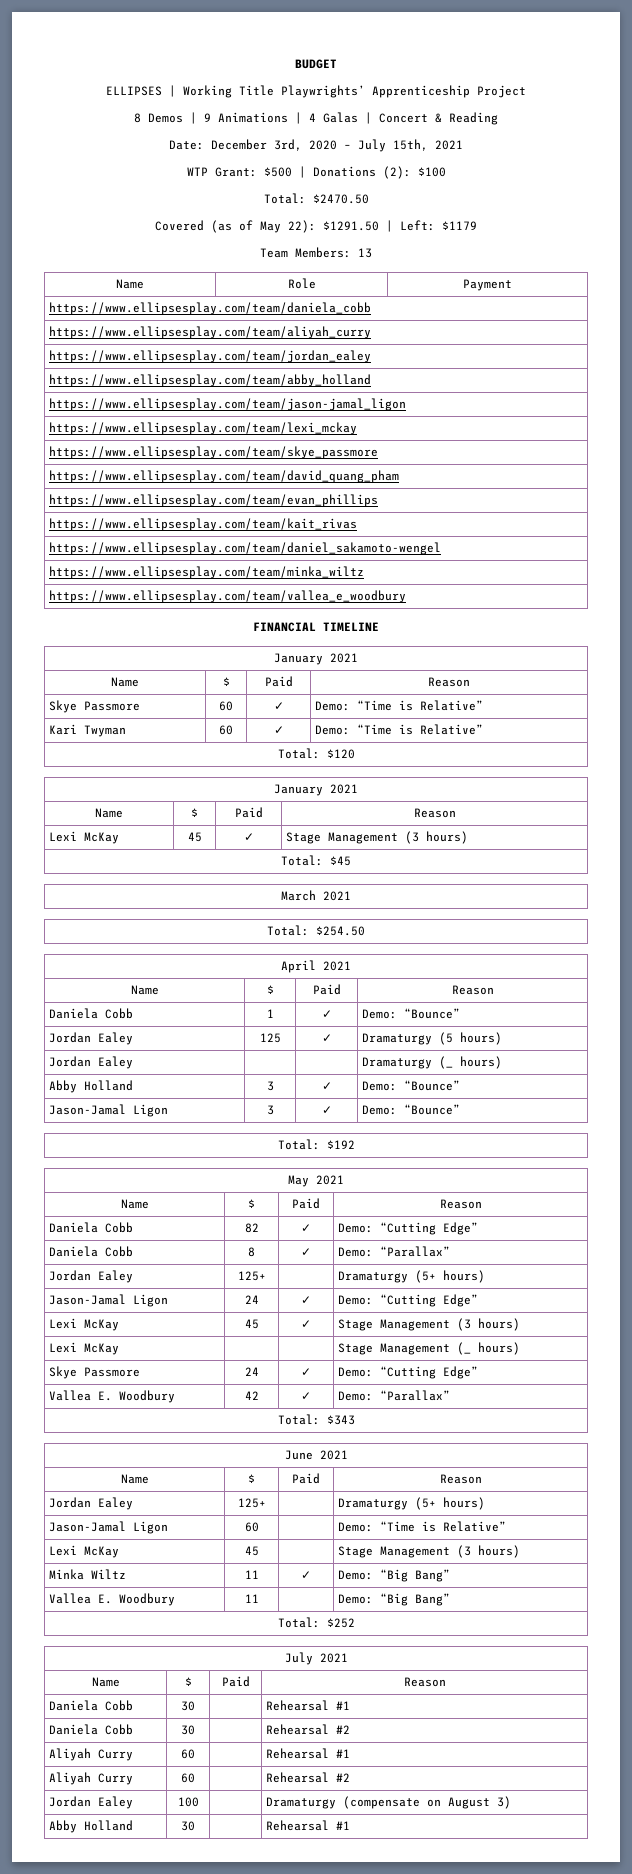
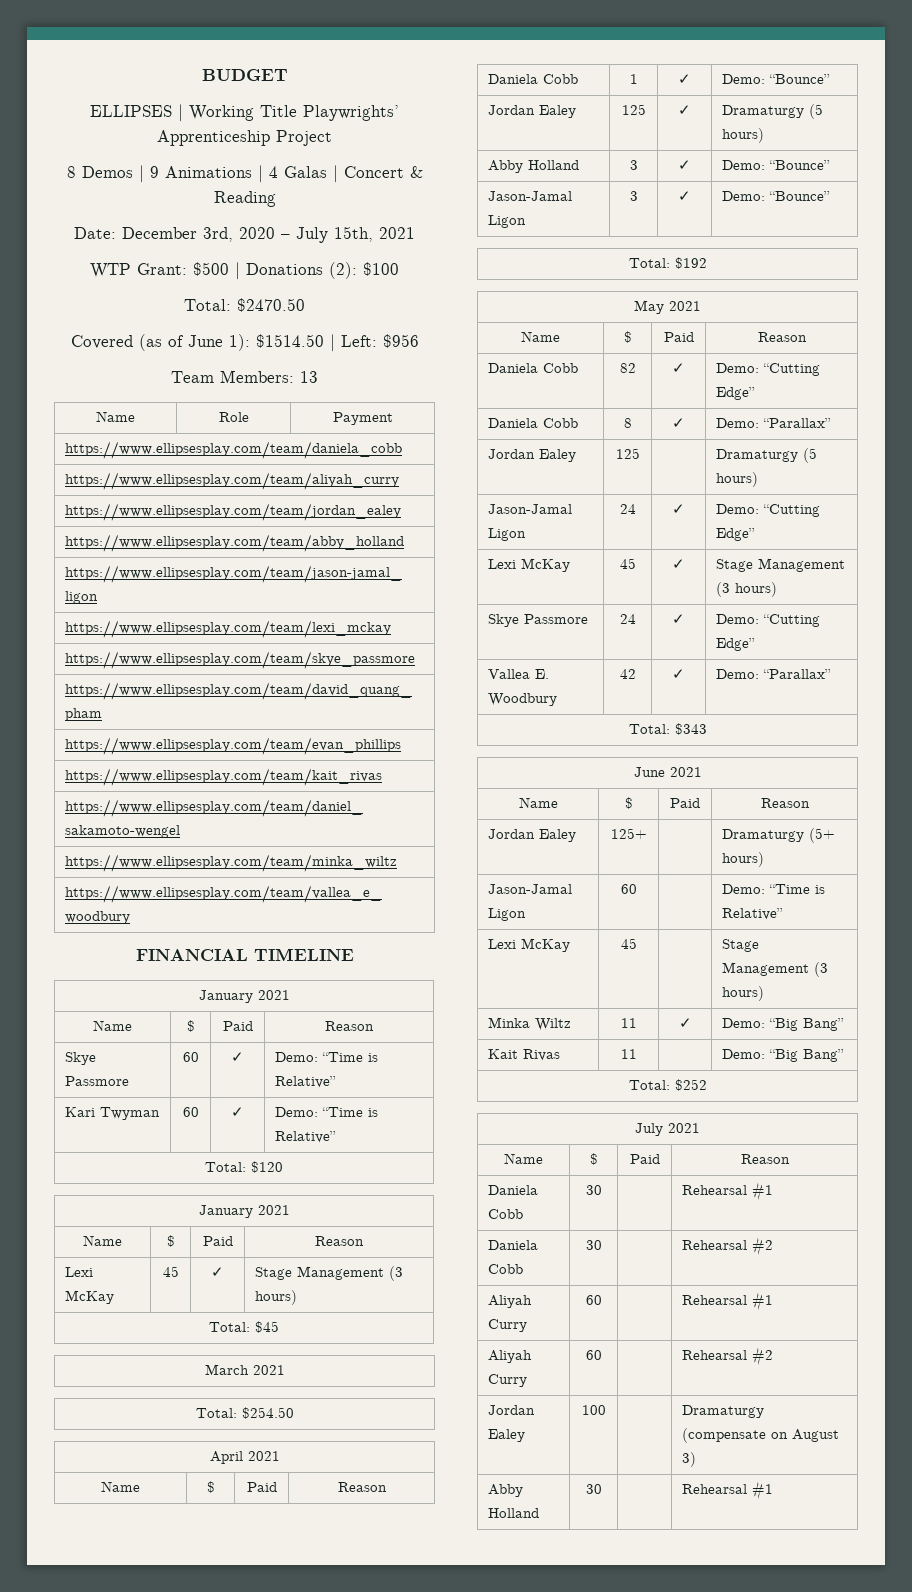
[260,220,379,233] May 22): $1291.50 -> [187,334,324,351] June 1): $1514.50
[442,221,477,230] $1179 -> [382,334,419,348] $956
[49,1056,134,1069] [362,1056,503,1069] // Jordan Ealey | | | Dramaturgy (_ hours) -> (765, 135) none
[237,1271,266,1281] [338,1270,437,1283] 125+ | | Dramaturgy (5+ -> [615,448,640,459] [716,448,818,463] 125 | | Dramaturgy (5
[49,1342,120,1355] [338,1342,521,1355] // Lexi McKay | | | Stage Management (_ hours) -> (778, 589) none
[49,1593,176,1606] Vallea E. Woodbury -> [488,1049,561,1061] Kait Rivas

